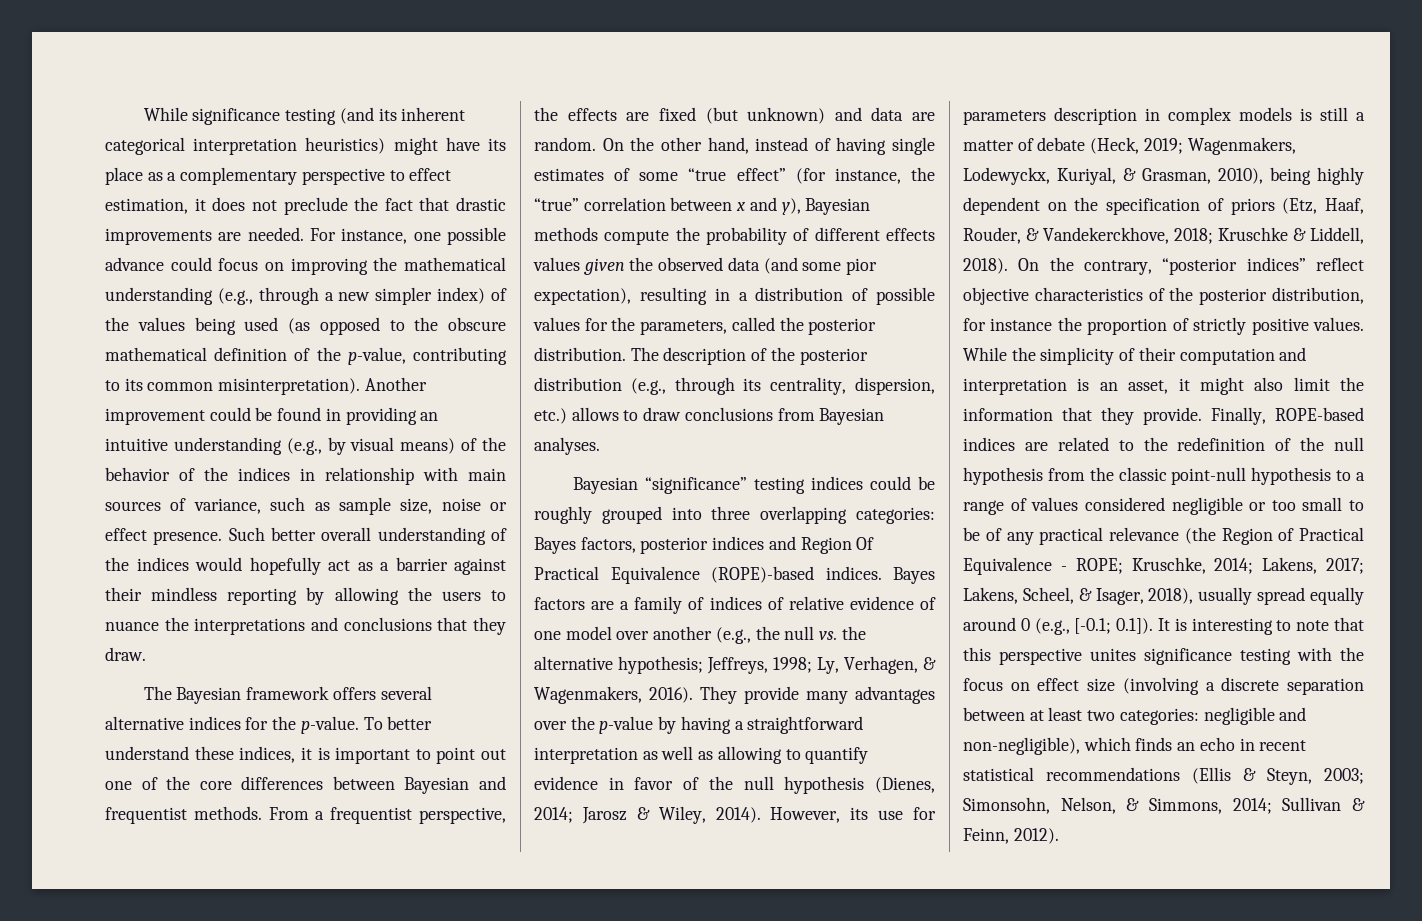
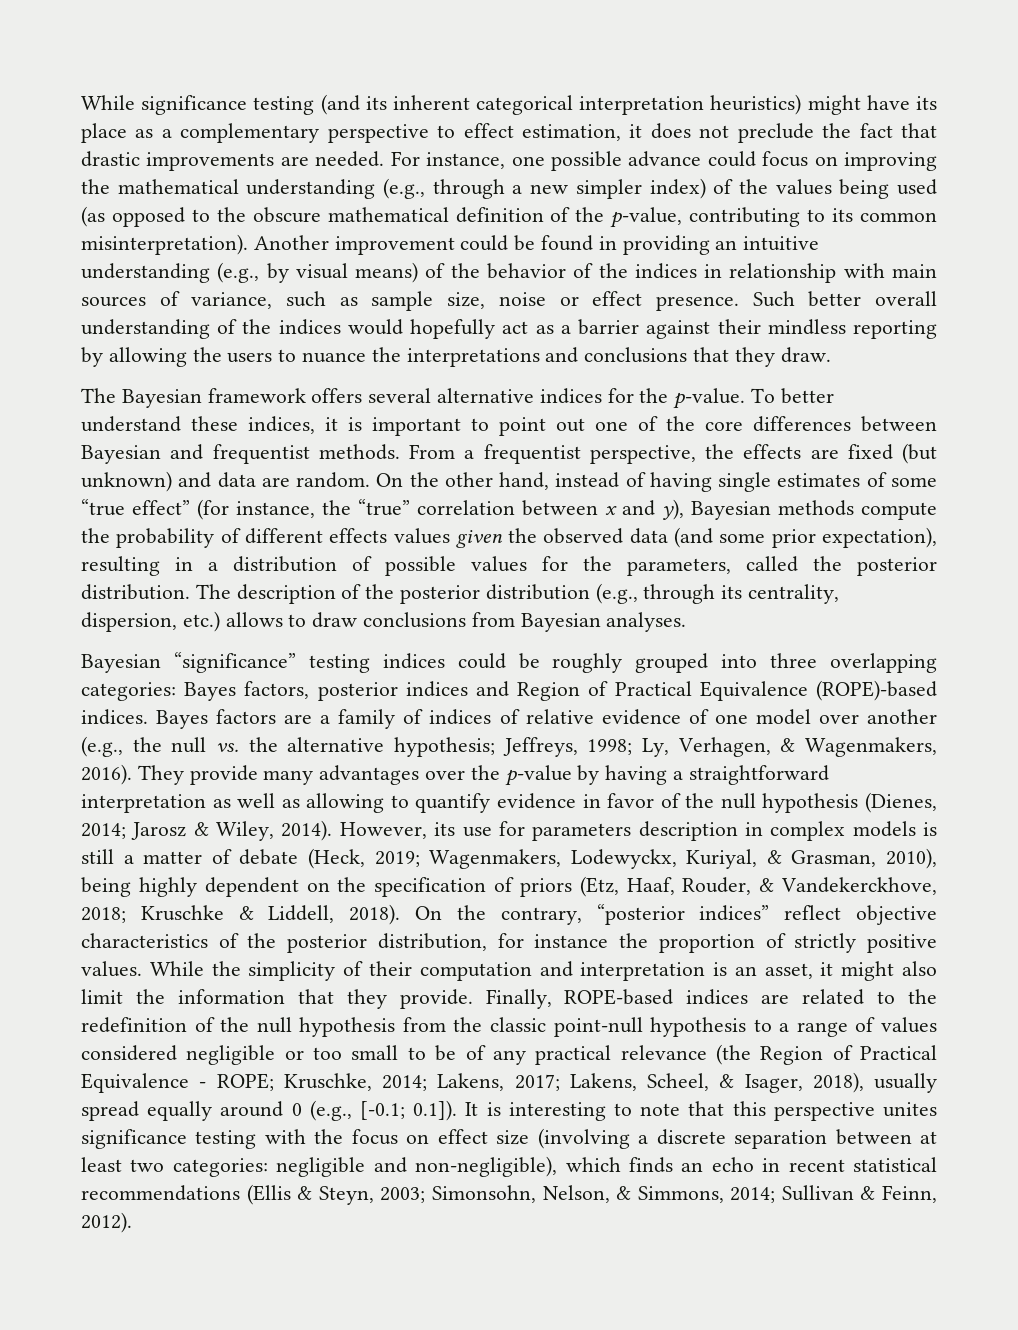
[846,258,878,275] pior -> [771,529,816,548] prior
[856,537,875,550] Of -> [588,681,609,696] of

